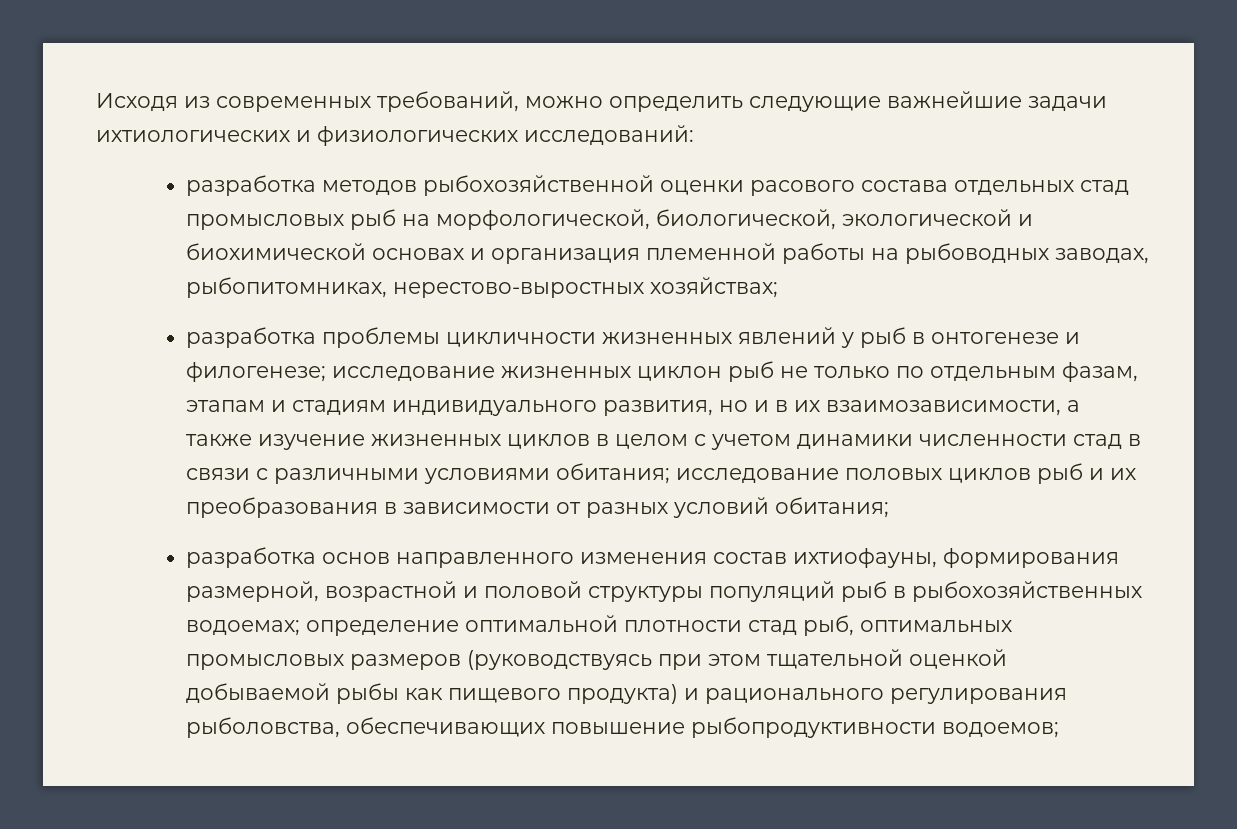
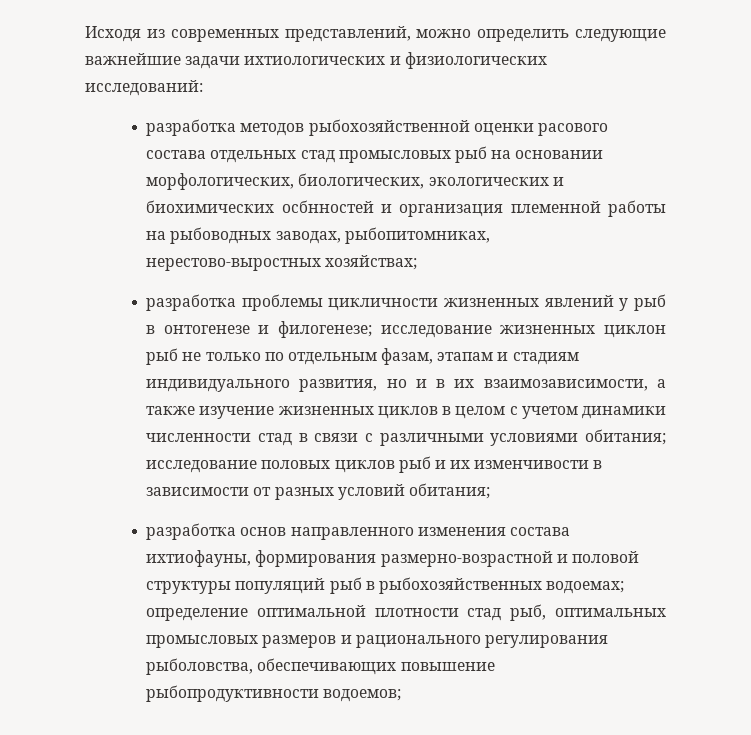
[377,91,519,112] требований, -> [284,26,411,42] представлений,
[436,209,1034,230] [186,243,465,260] морфологической, биологической, экологической и биохимической основах -> [515,150,604,159] [146,173,564,190] [146,200,374,213] основании морфологических, биологических, экологических и биохимических осбнностей
[186,497,379,518] преобразования -> [474,460,590,469] изменчивости
[713,552,788,564] состав -> [509,527,570,536] состава
[186,581,458,602] размерной, возрастной -> [380,551,553,567] размерно-возрастной
[467,649,1008,670] [186,683,679,704] (руководствуясь при этом тщательной оценкой добываемой рыбы как пищевого продукта) -> (337, 641) none

